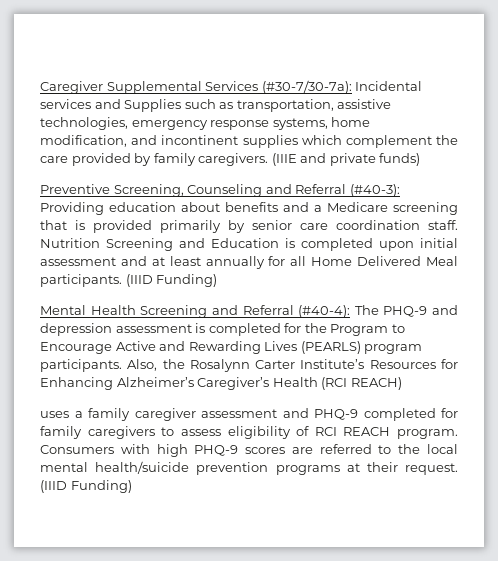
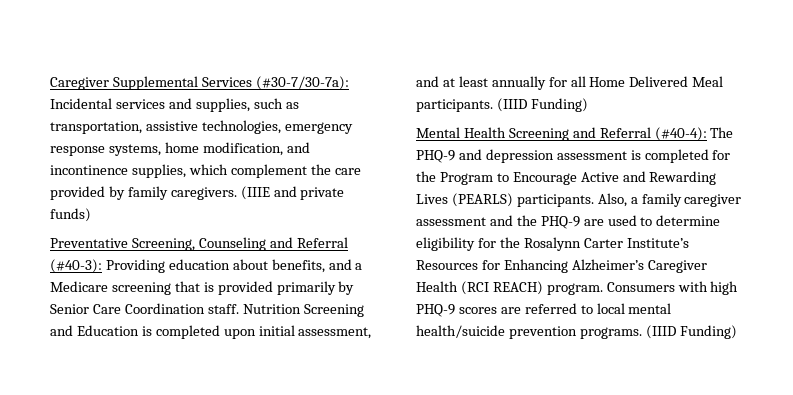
[124,99,182,112] Supplies -> [195,98,250,112] supplies,
[161,135,298,148] incontinent supplies -> [50,164,186,178] incontinence supplies,
[40,184,110,194] Preventive -> [50,238,128,248] Preventative
[225,202,278,212] benefits -> [271,259,325,273] benefits,
[252,220,420,230] senior care coordination -> [50,303,205,314] Senior Care Coordination
[40,257,116,266] assessment -> [298,327,372,339] assessment,
[364,344,423,354] program -> (513, 200) none
(158, 365) none -> [630,193,742,207] [416,215,721,229] [416,237,496,251] a family caregiver assessment and the PHQ-9 are used to determine eligibility for
[197,377,270,390] Caregiver’s -> [647,260,707,273] Caregiver
[40,408,458,421] [40,426,391,439] // uses a family caregiver assessment and PHQ-9 completed for family caregivers to assess eligibility of RCI REACH -> (543, 288) none
[398,444,421,454] the -> (593, 309) none
[275,462,459,475] programs at their request. -> [579,327,642,339] programs.

